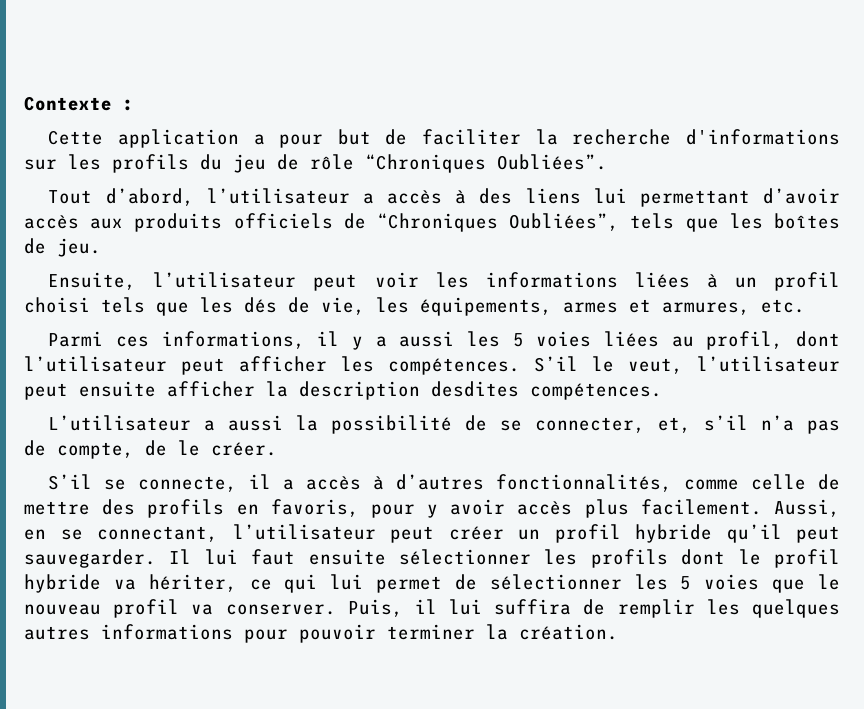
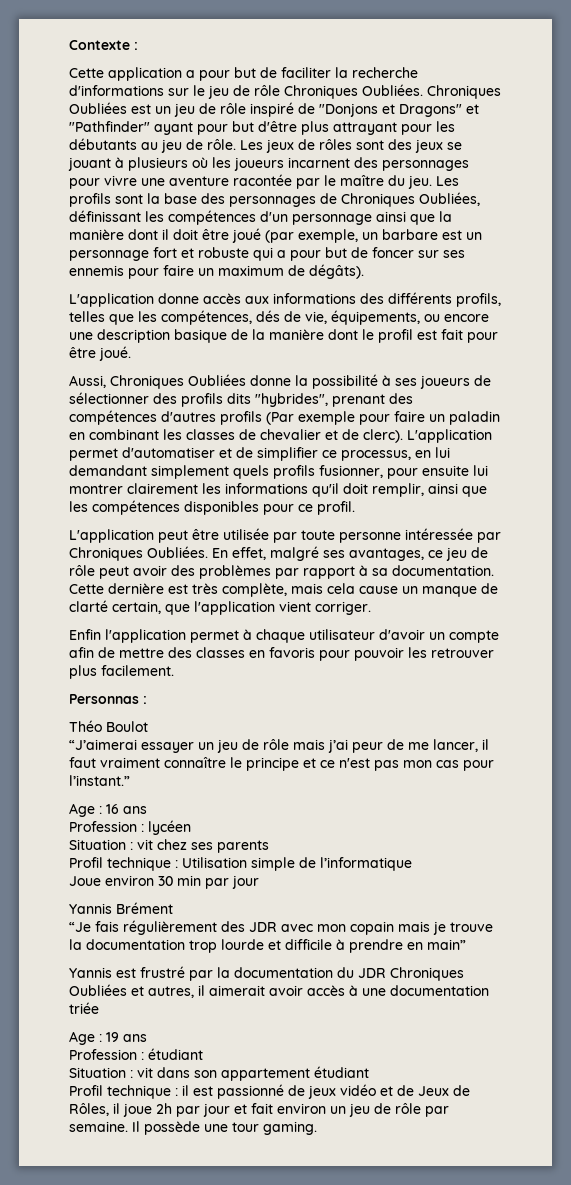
[68,154,607,173] [48,188,841,207] [24,213,841,232] [24,238,101,257] [48,272,840,291] [24,297,805,316] [48,331,841,350] [24,356,840,375] [24,381,662,400] [48,415,841,434] [24,440,277,459] [48,474,841,492] [24,499,840,518] [24,524,840,543] [24,549,840,568] [24,574,840,593] [24,599,840,618] [24,624,618,643] les profils du jeu de rôle “Chroniques Oubliées”. // Tout d’abord, l’utilisateur a accès à des liens lui permettant d’avoir accès aux produits officiels de “Chroniques Oubliées”, tels que les boîtes de jeu. // Ensuite, l’utilisateur peut voir les informations liées à un profil choisi tels que les dés de vie, les équipements, armes et armures, etc. // Parmi ces informations, il y a aussi les 5 voies liées au profil, dont l’utilisateur peut afficher les compétences. S’il le veut, l’utilisateur peut ensuite afficher la description desdites compétences. // L’utilisateur a aussi la possibilité de se connecter, et, s’il n’a pas de compte, de le créer. // S’il se connecte, il a accès à d’autres fonctionnalités, comme celle de mettre des profils en favoris, pour y avoir accès plus facilement. Aussi, en se connectant, l’utilisateur peut créer un profil hybride qu’il peut sauvegarder. Il lui faut ensuite sélectionner les profils dont le profil hybride va hériter, ce qui lui permet de sélectionner les 5 voies que le nouveau profil va conserver. Puis, il lui suffira de remplir les quelques autres informations pour pouvoir terminer la création. -> [193,84,501,99] [69,102,479,117] [69,121,455,135] [69,138,462,153] [68,157,469,171] [69,174,459,189] [69,192,480,207] [69,210,452,225] [69,228,482,243] [69,247,465,261] [69,264,364,279] [69,292,501,307] [69,310,489,325] [69,329,498,343] [69,346,131,361] [69,374,491,389] [69,392,413,407] [69,410,500,425] [69,429,492,443] [69,447,450,461] [69,465,488,479] [69,483,487,497] [69,500,355,515] [69,528,501,543] [69,546,488,561] [69,565,494,579] [69,583,498,597] [69,600,371,615] [69,629,499,643] [69,647,494,661] [69,665,174,679] [69,694,147,704] [69,720,148,732] [69,739,489,753] [69,757,494,771] [69,775,130,786] [69,803,147,817] [69,820,191,835] [69,839,269,853] [69,857,412,871] [69,875,259,889] [69,902,173,914] [69,920,493,935] [69,939,466,953] [69,966,464,981] [69,984,489,998] [69,1002,99,1014] [69,1031,147,1045] [69,1048,203,1060] [69,1066,369,1081] [69,1084,470,1099] [69,1103,449,1117] [69,1121,317,1135] le jeu de rôle Chroniques Oubliées. Chroniques Oubliées est un jeu de rôle inspiré de "Donjons et Dragons" et "Pathfinder" ayant pour but d'être plus attrayant pour les débutants au jeu de rôle. Les jeux de rôles sont des jeux se jouant à plusieurs où les joueurs incarnent des personnages pour vivre une aventure racontée par le maître du jeu. Les profils sont la base des personnages de Chroniques Oubliées, définissant les compétences d'un personnage ainsi que la manière dont il doit être joué (par exemple, un barbare est un personnage fort et robuste qui a pour but de foncer sur ses ennemis pour faire un maximum de dégâts). // L'application donne accès aux informations des différents profils, telles que les compétences, dés de vie, équipements, ou encore une description basique de la manière dont le profil est fait pour être joué. // Aussi, Chroniques Oubliées donne la possibilité à ses joueurs de sélectionner des profils dits "hybrides", prenant des compétences d'autres profils (Par exemple pour faire un paladin en combinant les classes de chevalier et de clerc). L'application permet d'automatiser et de simplifier ce processus, en lui demandant simplement quels profils fusionner, pour ensuite lui montrer clairement les informations qu'il doit remplir, ainsi que les compétences disponibles pour ce profil. // L'application peut être utilisée par toute personne intéressée par Chroniques Oubliées. En effet, malgré ses avantages, ce jeu de rôle peut avoir des problèmes par rapport à sa documentation. Cette dernière est très complète, mais cela cause un manque de clarté certain, que l'application vient corriger. // Enfin l'application permet à chaque utilisateur d'avoir un compte afin de mettre des classes en favoris pour pouvoir les retrouver plus facilement. // Personnas : // Théo Boulot // “J’aimerai essayer un jeu de rôle mais j’ai peur de me lancer, il faut vraiment connaître le principe et ce n'est pas mon cas pour l’instant.” // Age : 16 ans // Profession : lycéen // Situation : vit chez ses parents // Profil technique : Utilisation simple de l’informatique // Joue environ 30 min par jour // Yannis Brément // “Je fais régulièrement des JDR avec mon copain mais je trouve la documentation trop lourde et difficile à prendre en main” // Yannis est frustré par la documentation du JDR Chroniques Oubliées et autres, il aimerait avoir accès à une documentation triée // Age : 19 ans // Profession : étudiant // Situation : vit dans son appartement étudiant // Profil technique : il est passionné de jeux vidéo et de Jeux de Rôles, il joue 2h par jour et fait environ un jeu de rôle par semaine. Il possède une tour gaming.

